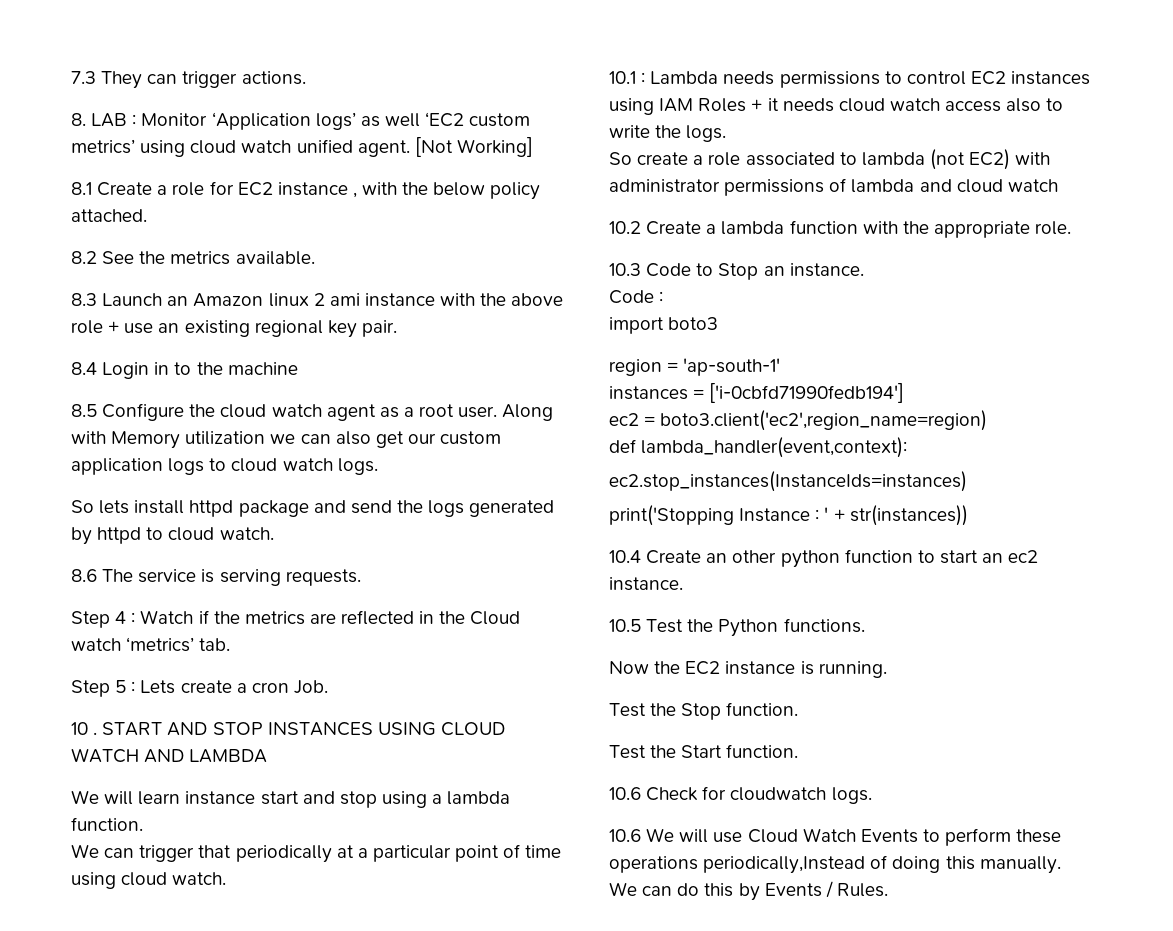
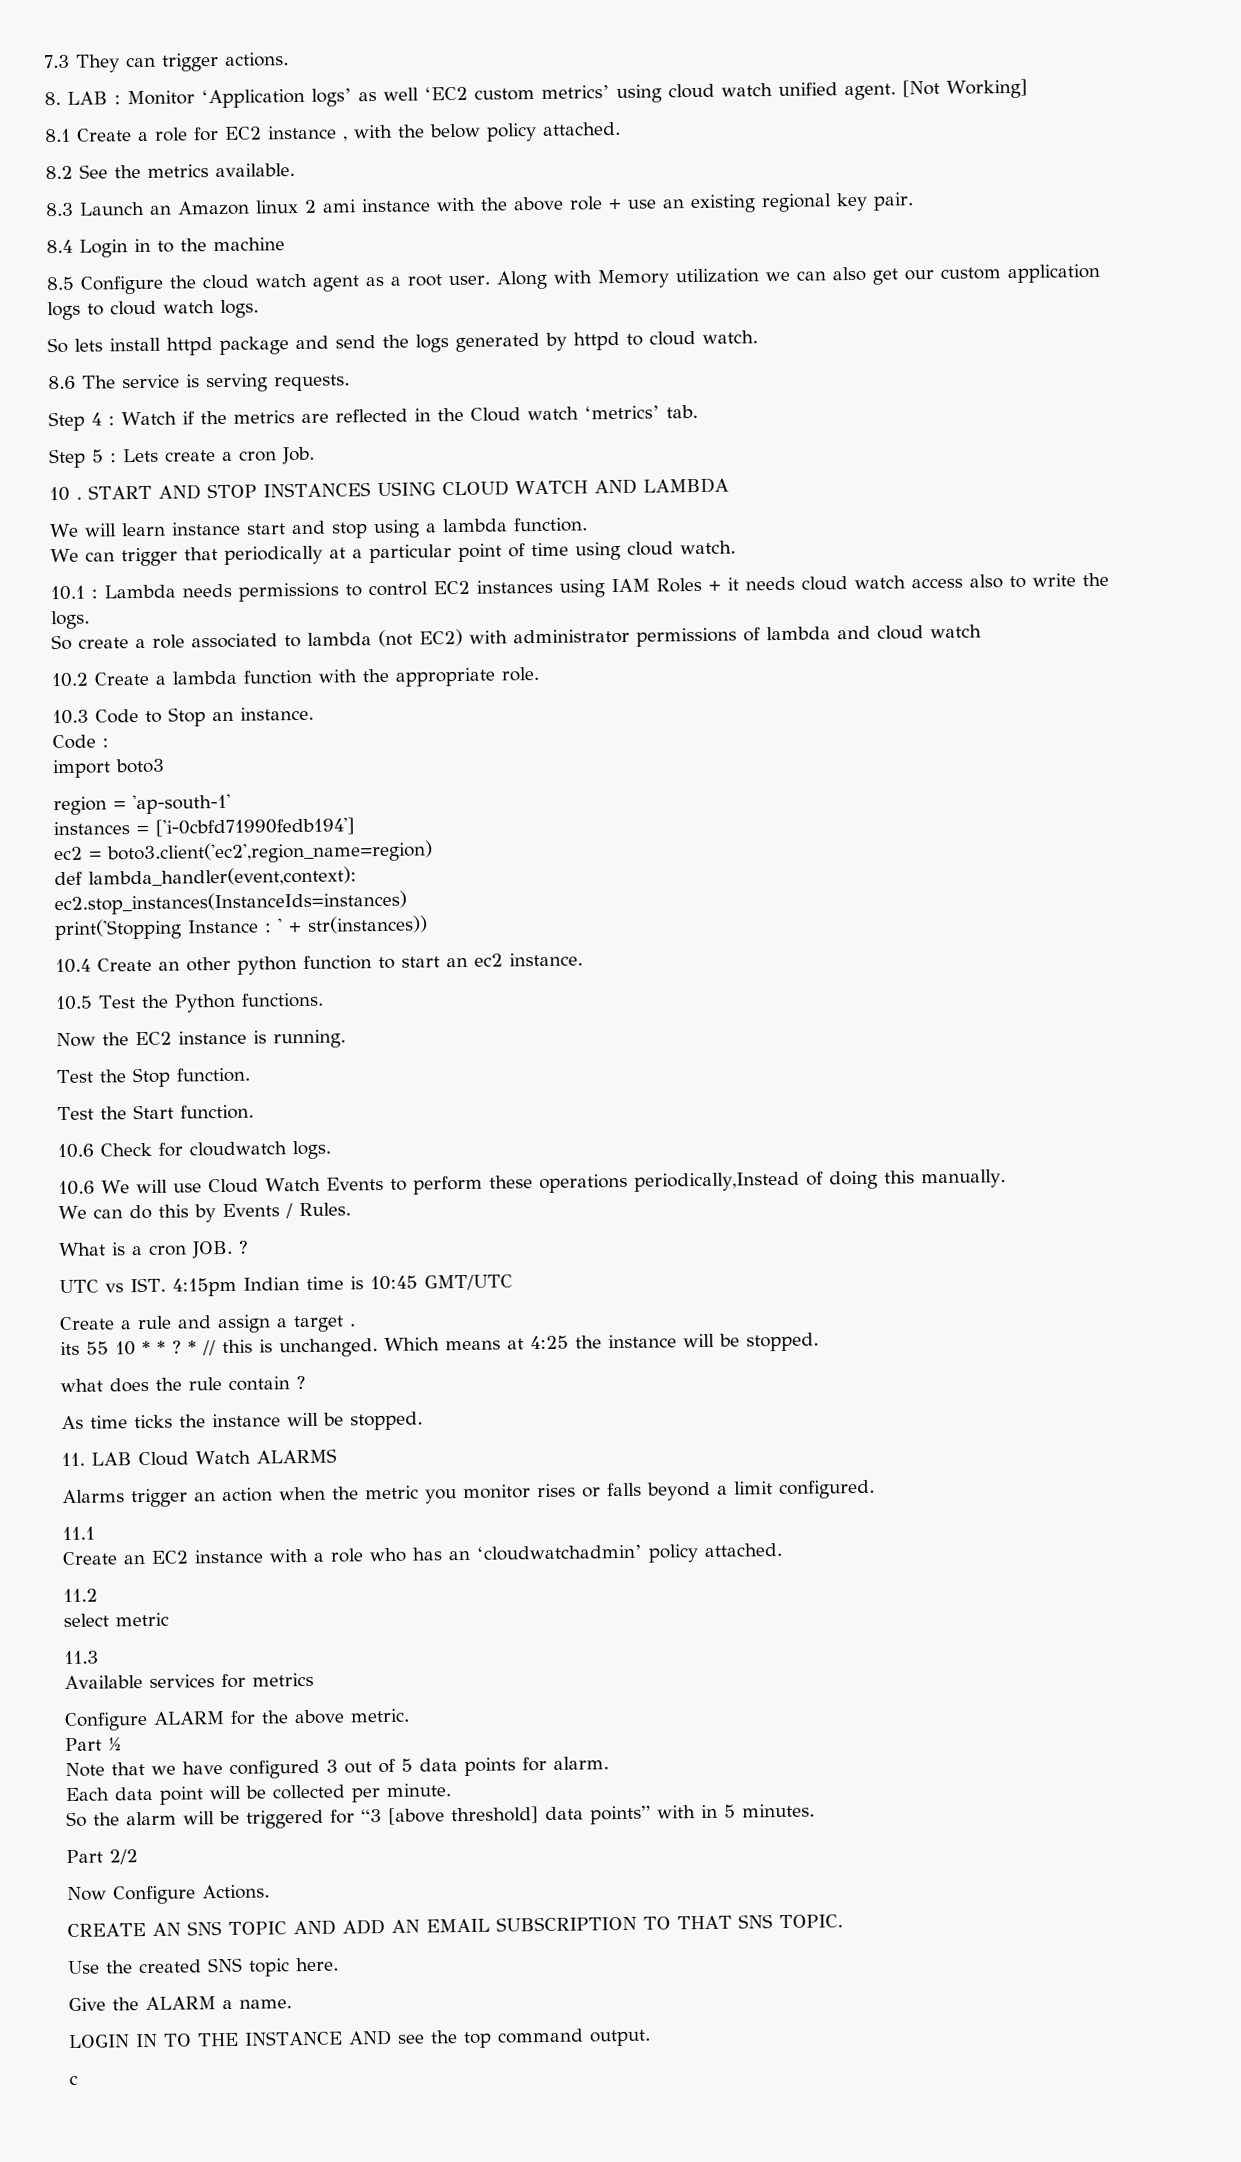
(888, 890) none -> [58,1240,249,1259] [59,1274,513,1297] [59,1314,356,1334] [60,1332,819,1358] [60,1375,306,1393] [61,1411,423,1431] [61,1448,337,1467] [62,1479,875,1508] [62,1526,95,1541] [62,1543,782,1566] [63,1588,98,1603] [63,1612,169,1628] [64,1650,99,1665] [64,1672,314,1690] [64,1708,410,1732] [65,1737,122,1752] [65,1756,609,1779] [65,1783,451,1805] [66,1803,815,1829] [66,1849,138,1865] [67,1884,270,1905] [67,1914,843,1938] [68,1957,339,1977] [68,1996,292,2012] [68,2028,651,2049] [69,2074,78,2086] // What is a cron JOB. ? // UTC vs IST. 4:15pm Indian time is 10:45 GMT/UTC // Create a rule and assign a target . // its 55 10 * * ? * // this is unchanged. Which means at 4:25 the instance will be stopped. // what does the rule contain ? // As time ticks the instance will be stopped. // 11. LAB Cloud Watch ALARMS // Alarms trigger an action when the metric you monitor rises or falls beyond a limit configured. // 11.1 // Create an EC2 instance with a role who has an ‘cloudwatchadmin’ policy attached. // 11.2 // select metric // 11.3 // Available services for metrics // Configure ALARM for the above metric. // Part ½ // Note that we have configured 3 out of 5 data points for alarm. // Each data point will be collected per minute. // So the alarm will be triggered for “3 [above threshold] data points” with in 5 minutes. // Part 2/2 // Now Configure Actions. // CREATE AN SNS TOPIC AND ADD AN EMAIL SUBSCRIPTION TO THAT SNS TOPIC. // Use the created SNS topic here. // Give the ALARM a name. // LOGIN IN TO THE INSTANCE AND see the top command output. // c

